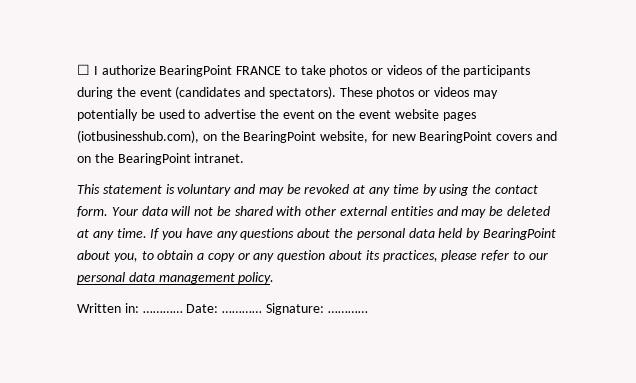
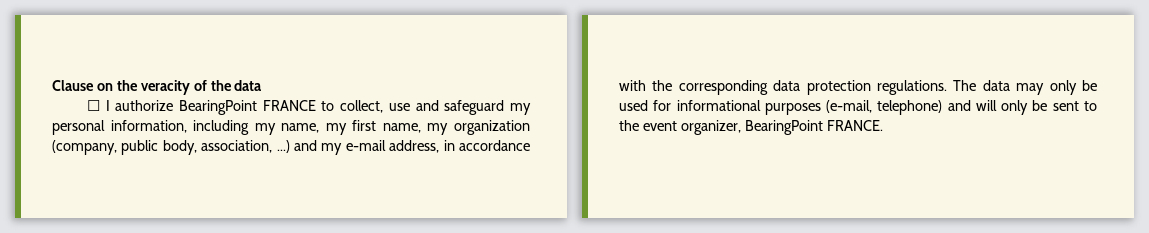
(77, 69) none -> [52,80,263,95] Clause on the veracity of the data //
[300,65,531,77] [77,86,498,99] [77,109,476,121] [77,130,558,143] [77,153,245,165] [77,184,538,196] [77,206,550,218] [77,228,556,240] [77,250,548,262] [77,272,275,284] [77,303,368,315] take photos or videos of the participants during the event (candidates and spectators). These photos or videos may potentially be used to advertise the event on the event website pages (iotbusinesshub.com), on the BearingPoint website, for new BearingPoint covers and on the BearingPoint intranet. // This statement is voluntary and may be revoked at any time by using the contact form. Your data will not be shared with other external entities and may be deleted at any time. If you have any questions about the personal data held by BearingPoint about you, to obtain a copy or any question about its practices, please refer to our personal data management policy. // Written in: ………… Date: ………… Signature: ………… -> [340,100,532,115] [52,120,530,135] [52,140,530,155] [619,80,1097,95] [619,100,1097,115] [619,120,883,135] collect, use and safeguard my personal information, including my name, my first name, my organization (company, public body, association, ...) and my e-mail address, in accordance with the corresponding data protection regulations. The data may only be used for informational purposes (e-mail, telephone) and will only be sent to the event organizer, BearingPoint FRANCE.

